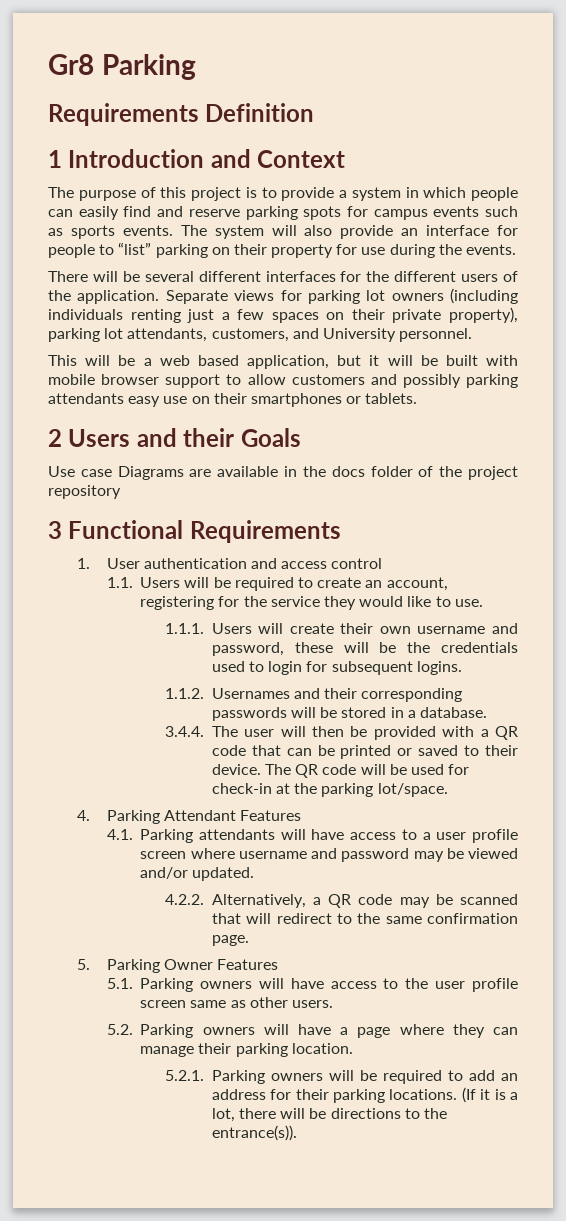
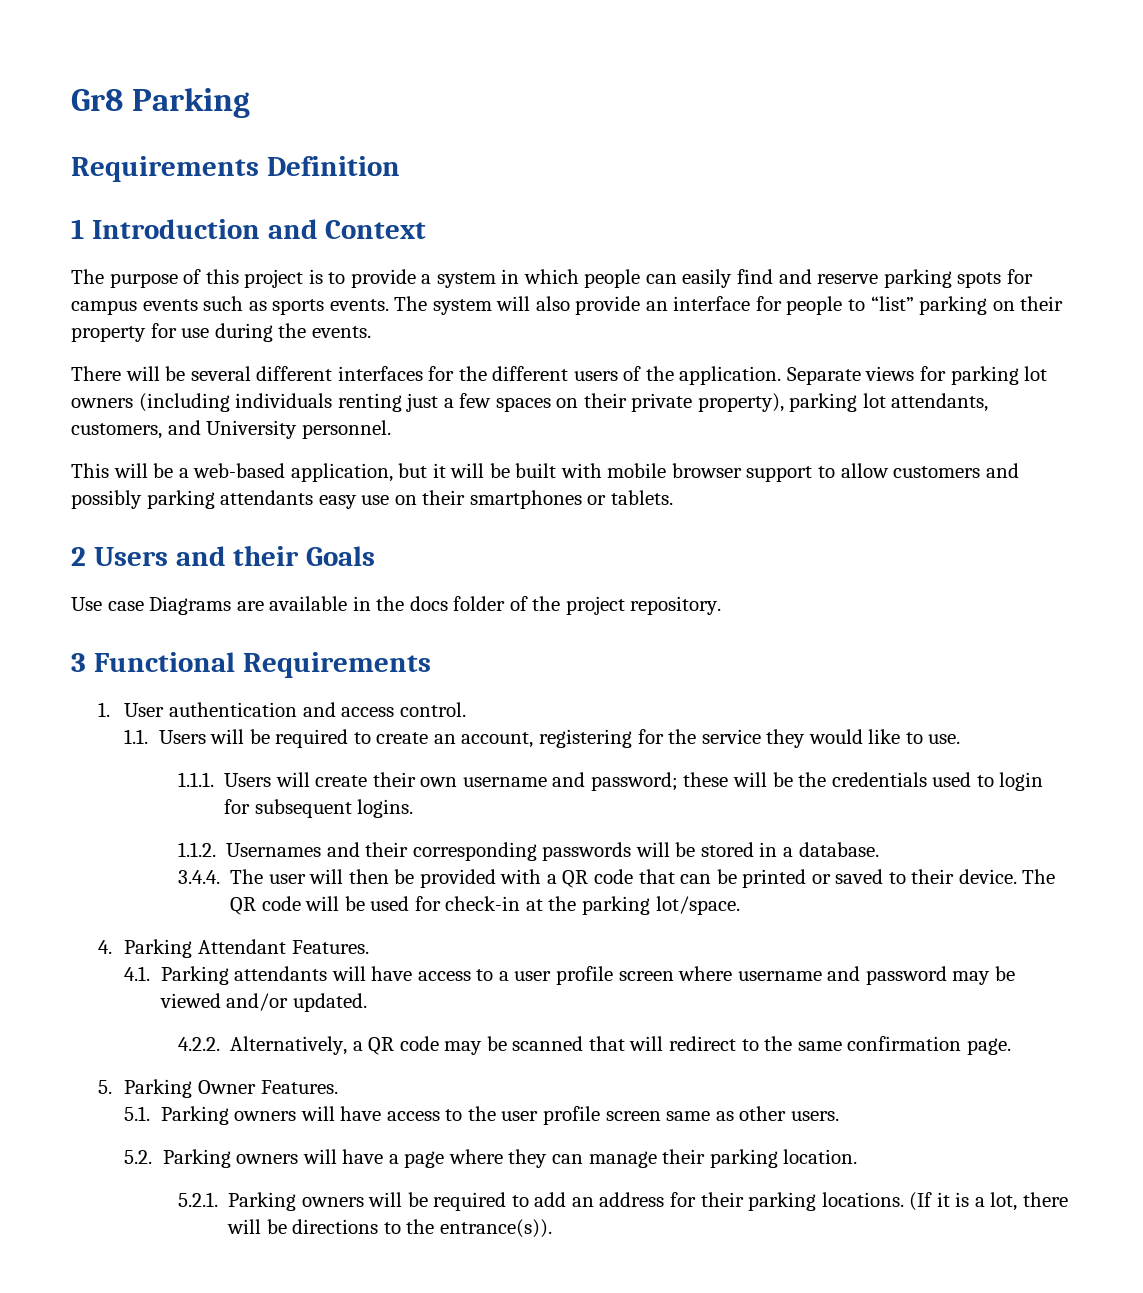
[159,355,239,366] web based -> [193,463,286,478] web-based
[48,485,121,499] repository -> [630,596,722,615] repository.
[331,558,383,569] control -> [399,702,466,717] control.
[211,642,284,656] password, -> [590,772,678,791] password;
[239,810,301,821] Features -> [291,940,369,954] Features.
[216,959,278,970] Features -> [260,1080,338,1094] Features.

